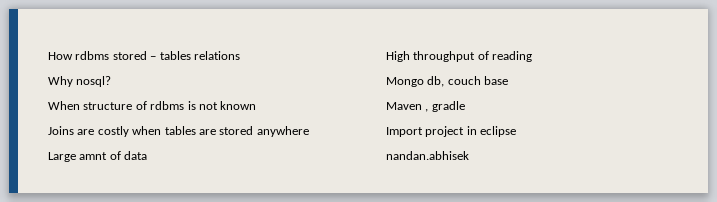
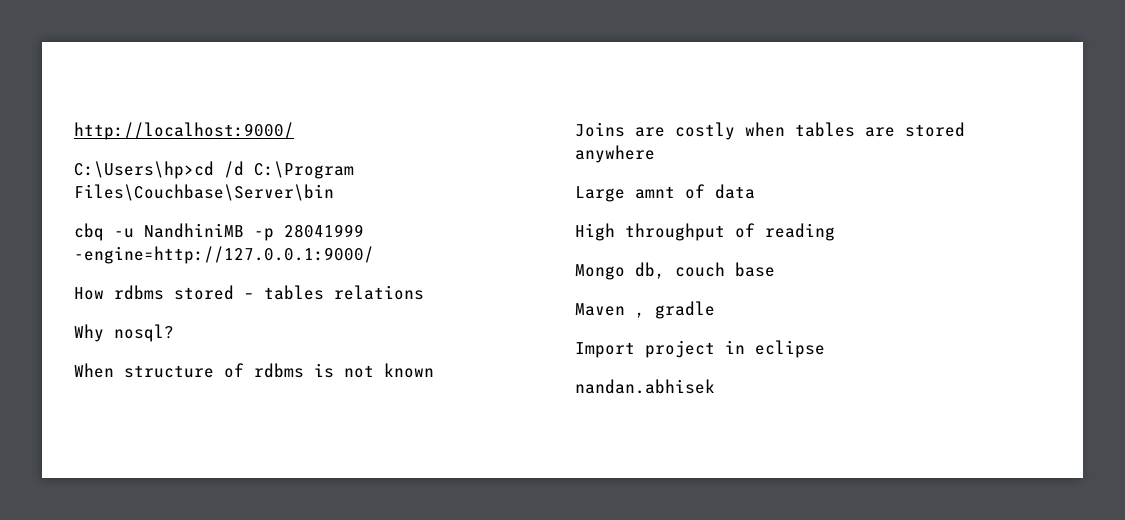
(48, 56) none -> [74,122,294,140] [74,161,354,179] [74,184,334,201] [74,223,364,241] [74,246,374,264] http://localhost:9000/ // C:\Users\hp>cd /d C:\Program Files\Couchbase\Server\bin // cbq -u NandhiniMB -p 28041999 -engine=http://127.0.0.1:9000/ //

